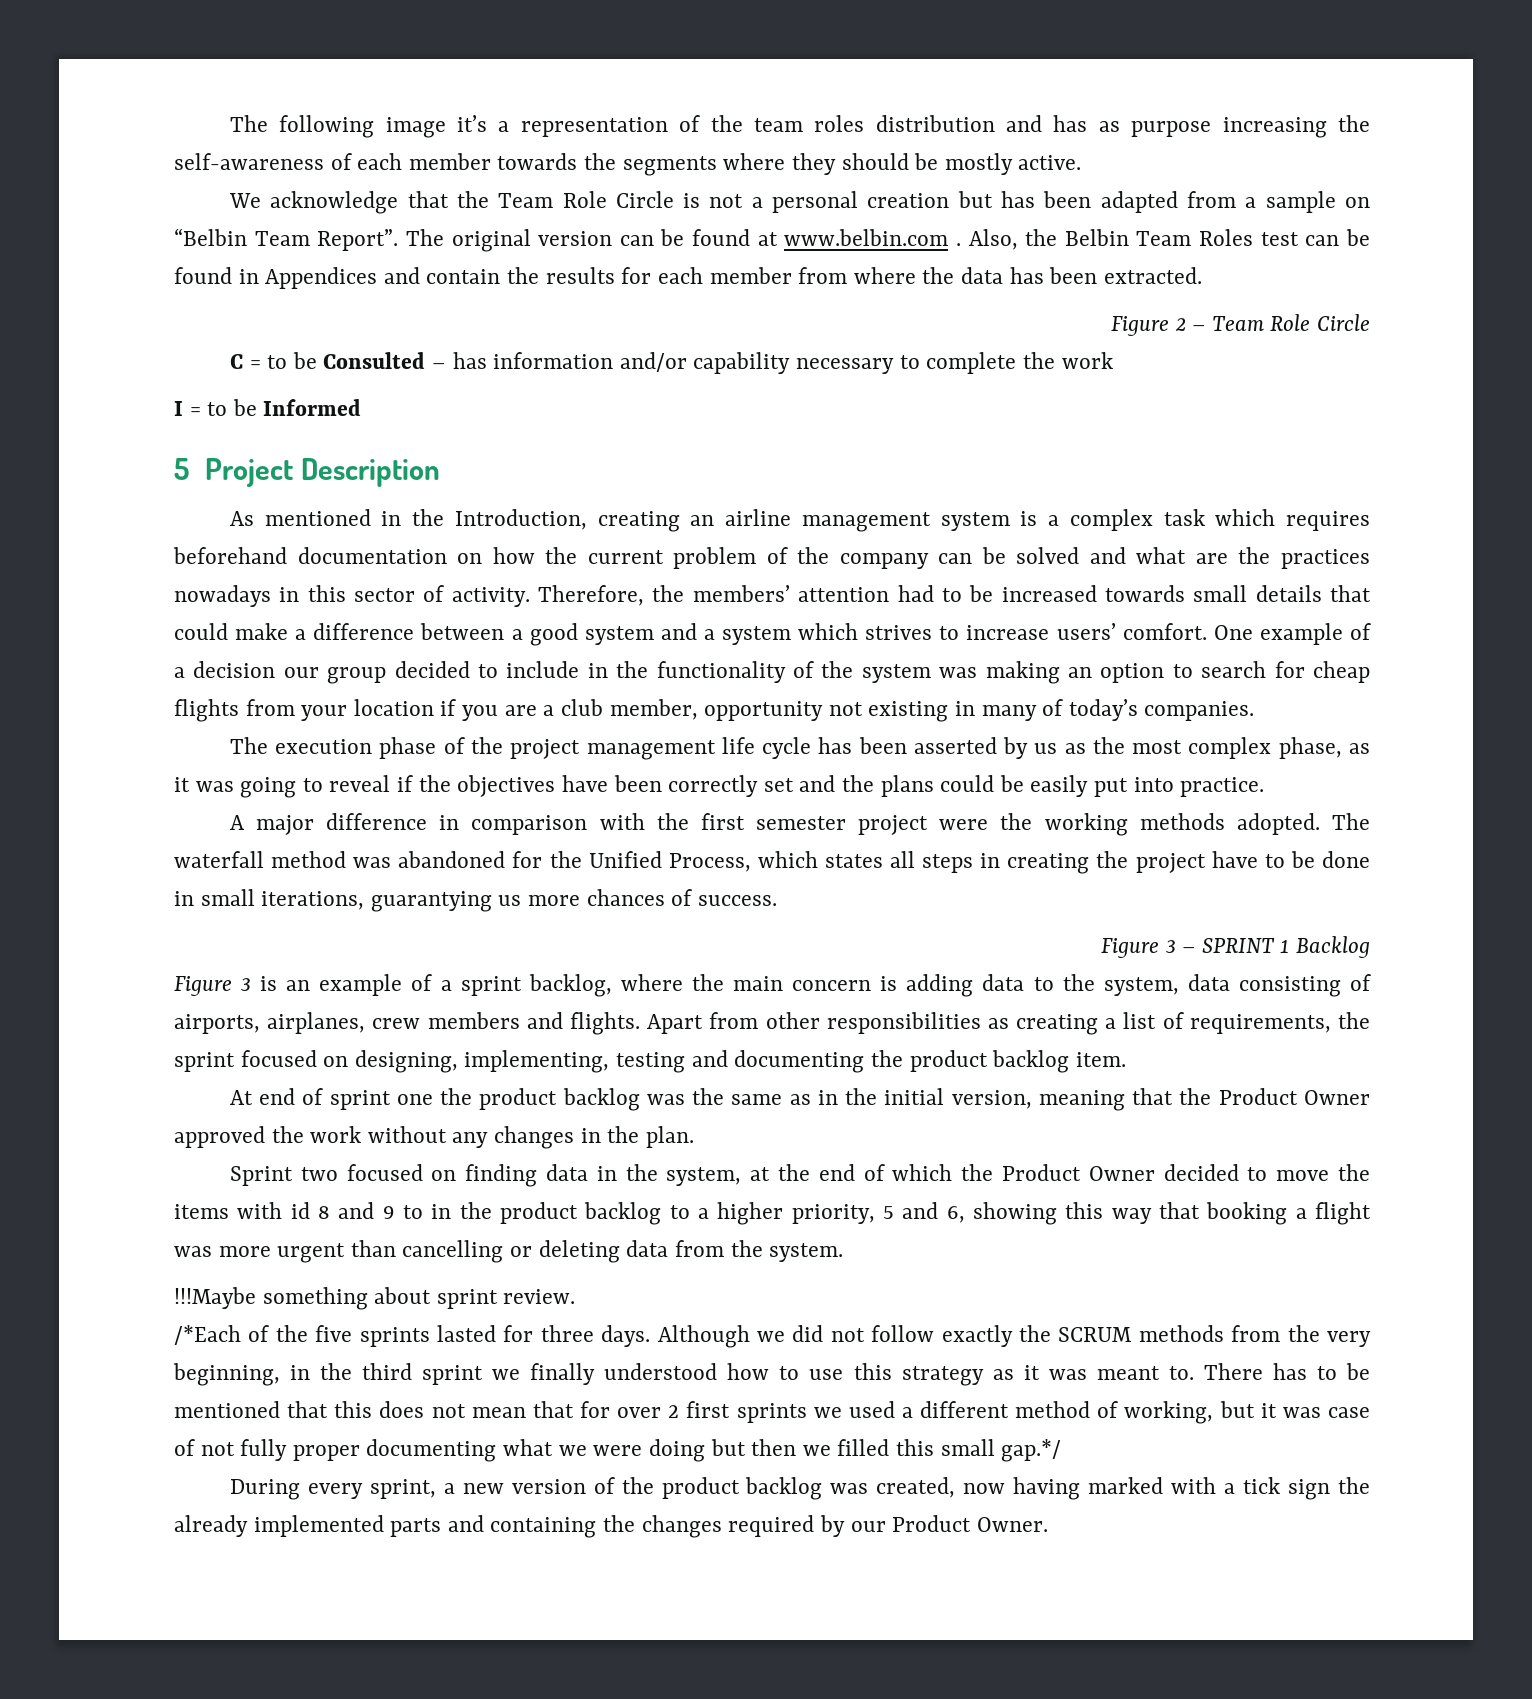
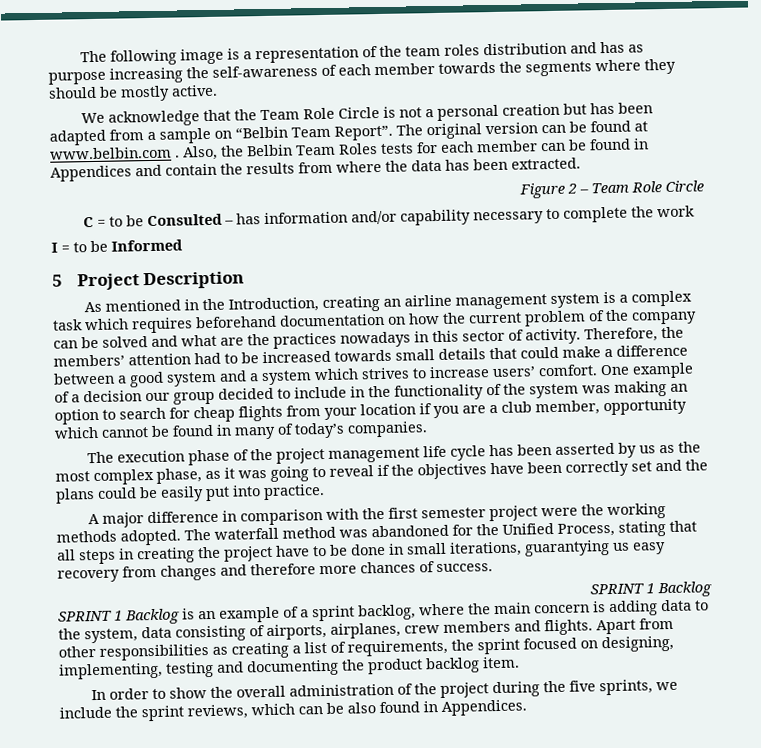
[457,115,488,132] it’s -> [227,48,241,60] is
[1260,232,1299,246] test -> [380,140,538,154] tests for each member
[621,267,792,284] for each member -> (295, 168) none
[828,701,949,722] not existing -> [54,424,214,439] which cannot be found
[757,851,883,868] which states -> [618,520,697,537] stating that
(522, 900) none -> [632,542,666,555] [57,563,316,583] easy recovery from changes and therefore
[1100,938,1196,958] Figure 3 – -> (493, 568) none
[174,976,252,996] Figure 3 -> [58,608,180,625] SPRINT 1 Backlog
[229,1088,1370,1111] [174,1126,694,1149] [229,1164,1370,1187] [174,1202,1372,1225] [174,1240,844,1263] [174,1287,576,1310] [174,1325,1371,1348] [173,1363,1370,1386] [174,1401,1371,1424] [174,1439,1062,1462] [229,1477,1370,1500] [174,1515,1048,1538] At end of sprint one the product backlog was the same as in the initial version, meaning that the Product Owner approved the work without any changes in the plan. // Sprint two focused on finding data in the system, at the end of which the Product Owner decided to move the items with id 8 and 9 to in the product backlog to a higher priority, 5 and 6, showing this way that booking a flight was more urgent than cancelling or deleting data from the system. // !!!Maybe something about sprint review. // /*Each of the five sprints lasted for three days. Although we did not follow exactly the SCRUM methods from the very beginning, in the third sprint we finally understood how to use this strategy as it was meant to. There has to be mentioned that this does not mean that for over 2 first sprints we used a different method of working, but it was case of not fully proper documenting what we were doing but then we filled this small gap.*/ // During every sprint, a new version of the product backlog was created, now having marked with a tick sign the already implemented parts and containing the changes required by our Product Owner. -> [91,679,679,701] [59,699,527,722] In order to show the overall administration of the project during the five sprints, we include the sprint reviews, which can be also found in Appendices.

